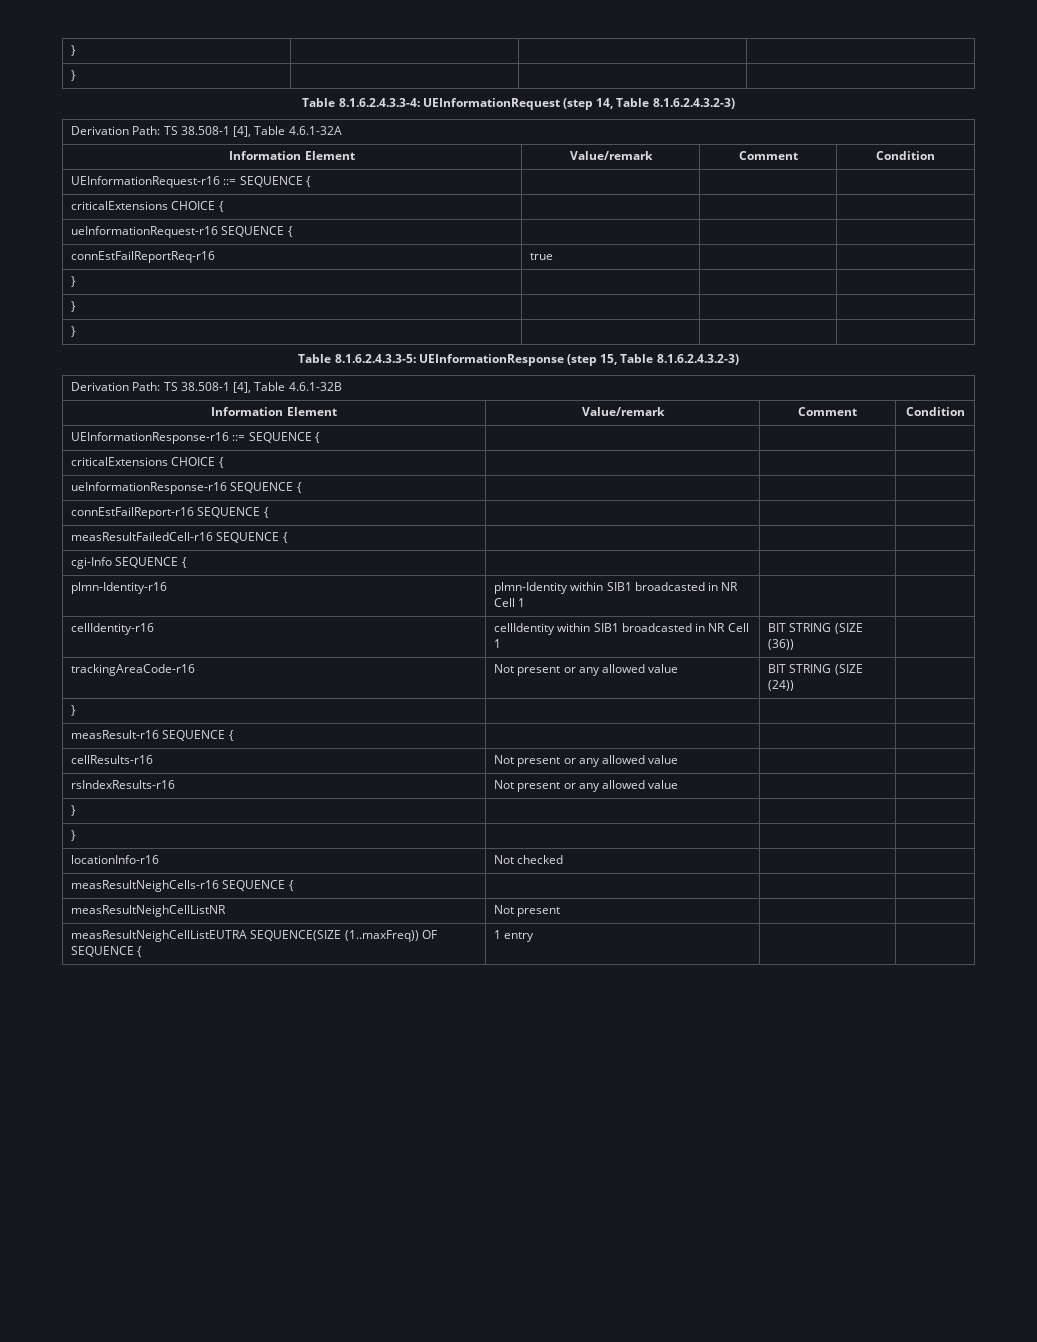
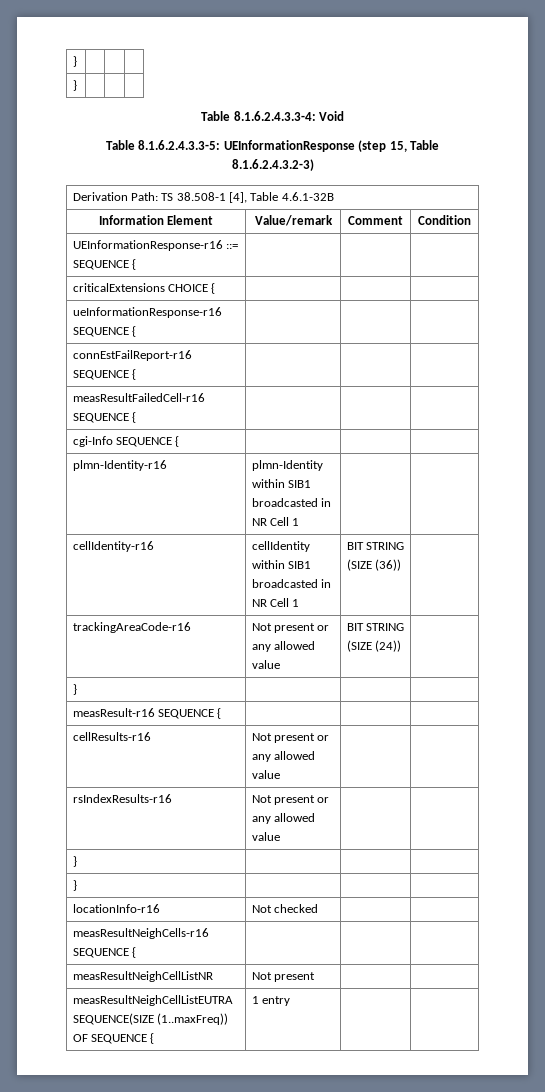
[422,98,735,110] [71,126,342,137] [229,151,355,160] [569,151,653,160] [738,151,798,160] [876,151,935,160] [71,176,311,188] [71,201,224,212] [71,226,293,238] [71,251,216,263] [530,253,554,260] [71,276,77,287] [71,301,77,312] [71,326,77,337] UEInformationRequest (step 14, Table 8.1.6.2.4.3.2-3) // Derivation Path: TS 38.508-1 [4], Table 4.6.1-32A // Information Element | Value/remark | Comment | Condition // UEInformationRequest-r16 ::= SEQUENCE { | | | // criticalExtensions CHOICE { | | | // ueInformationRequest-r16 SEQUENCE { | | | // connEstFailReportReq-r16 | true | | // } | | | // } | | | // } | | | -> [318,111,344,121] Void

